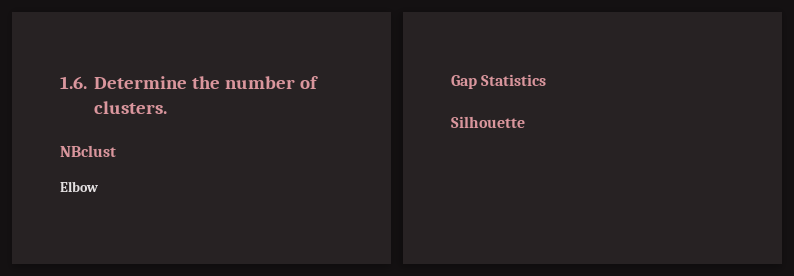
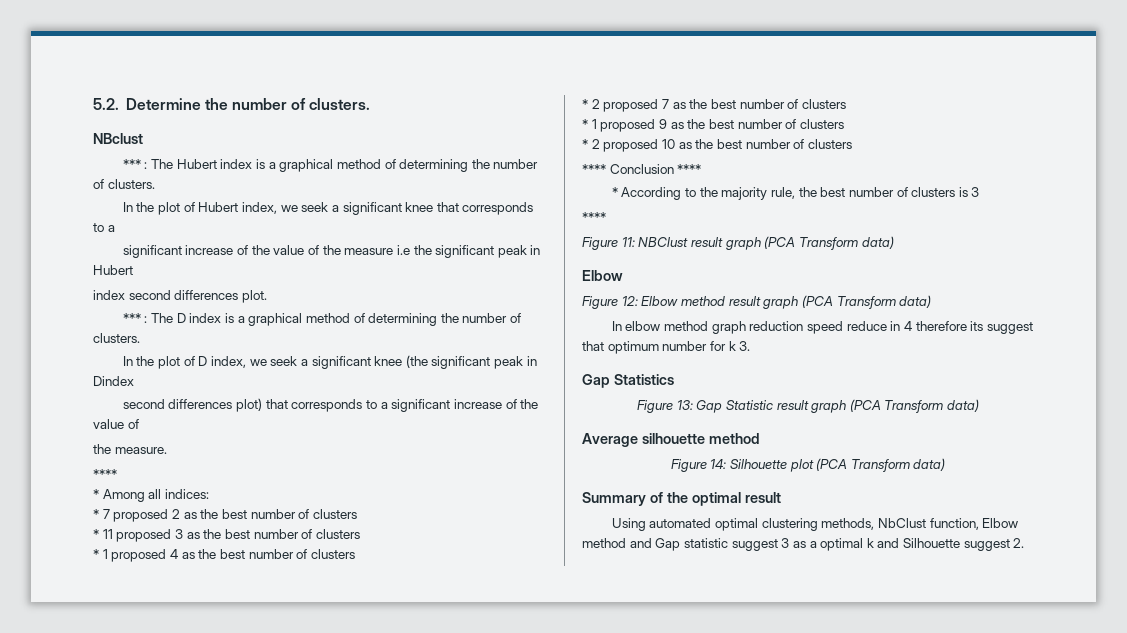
[60,76,87,89] 1.6. -> [93,98,119,110] 5.2.
[60,181,98,192] [451,74,547,89] [451,116,525,128] Elbow // Gap Statistics // Silhouette -> [122,159,539,172] [93,179,155,189] [122,202,534,215] [93,223,115,232] [122,245,541,258] [93,265,133,275] [93,290,267,303] [122,313,522,326] [93,333,140,343] [122,355,537,369] [93,376,134,386] [122,398,539,412] [93,419,139,429] [93,444,167,454] [93,469,117,479] [93,489,209,502] [93,509,357,522] [93,529,360,542] [93,549,355,562] [582,99,846,112] [582,119,844,132] [582,139,852,152] [582,164,702,174] [611,187,980,200] [582,212,606,222] [582,236,894,250] [582,270,623,281] [582,295,932,309] [611,321,1033,334] [582,341,751,354] [582,374,674,388] [636,399,980,413] [582,433,760,447] [670,458,946,472] [582,492,781,506] [611,518,1019,531] [582,538,1025,551] *** : The Hubert index is a graphical method of determining the number of clusters. // In the plot of Hubert index, we seek a significant knee that corresponds to a // significant increase of the value of the measure i.e the significant peak in Hubert // index second differences plot. // *** : The D index is a graphical method of determining the number of clusters. // In the plot of D index, we seek a significant knee (the significant peak in Dindex // second differences plot) that corresponds to a significant increase of the value of // the measure. // **** // * Among all indices: // * 7 proposed 2 as the best number of clusters // * 11 proposed 3 as the best number of clusters // * 1 proposed 4 as the best number of clusters // * 2 proposed 7 as the best number of clusters // * 1 proposed 9 as the best number of clusters // * 2 proposed 10 as the best number of clusters // **** Conclusion **** // * According to the majority rule, the best number of clusters is 3 // **** // Figure 11: NBClust result graph (PCA Transform data) // Elbow // Figure 12: Elbow method result graph (PCA Transform data) // In elbow method graph reduction speed reduce in 4 therefore its suggest that optimum number for k 3. // Gap Statistics // Figure 13: Gap Statistic result graph (PCA Transform data) // Average silhouette method // Figure 14: Silhouette plot (PCA Transform data) // Summary of the optimal result // Using automated optimal clustering methods, NbClust function, Elbow method and Gap statistic suggest 3 as a optimal k and Silhouette suggest 2.

